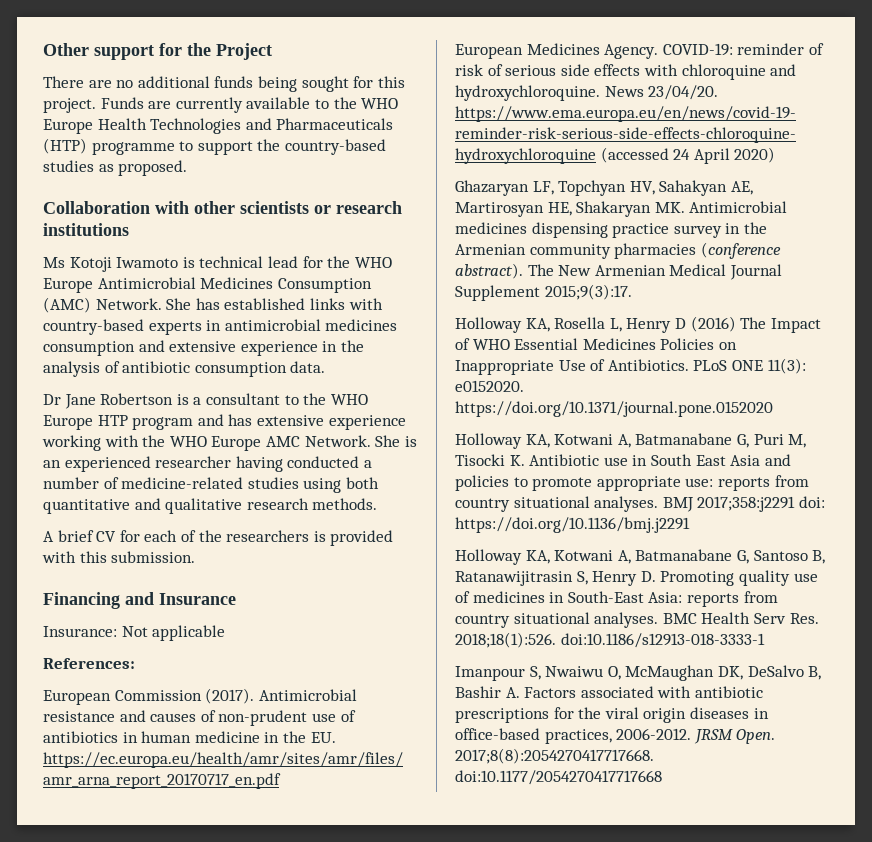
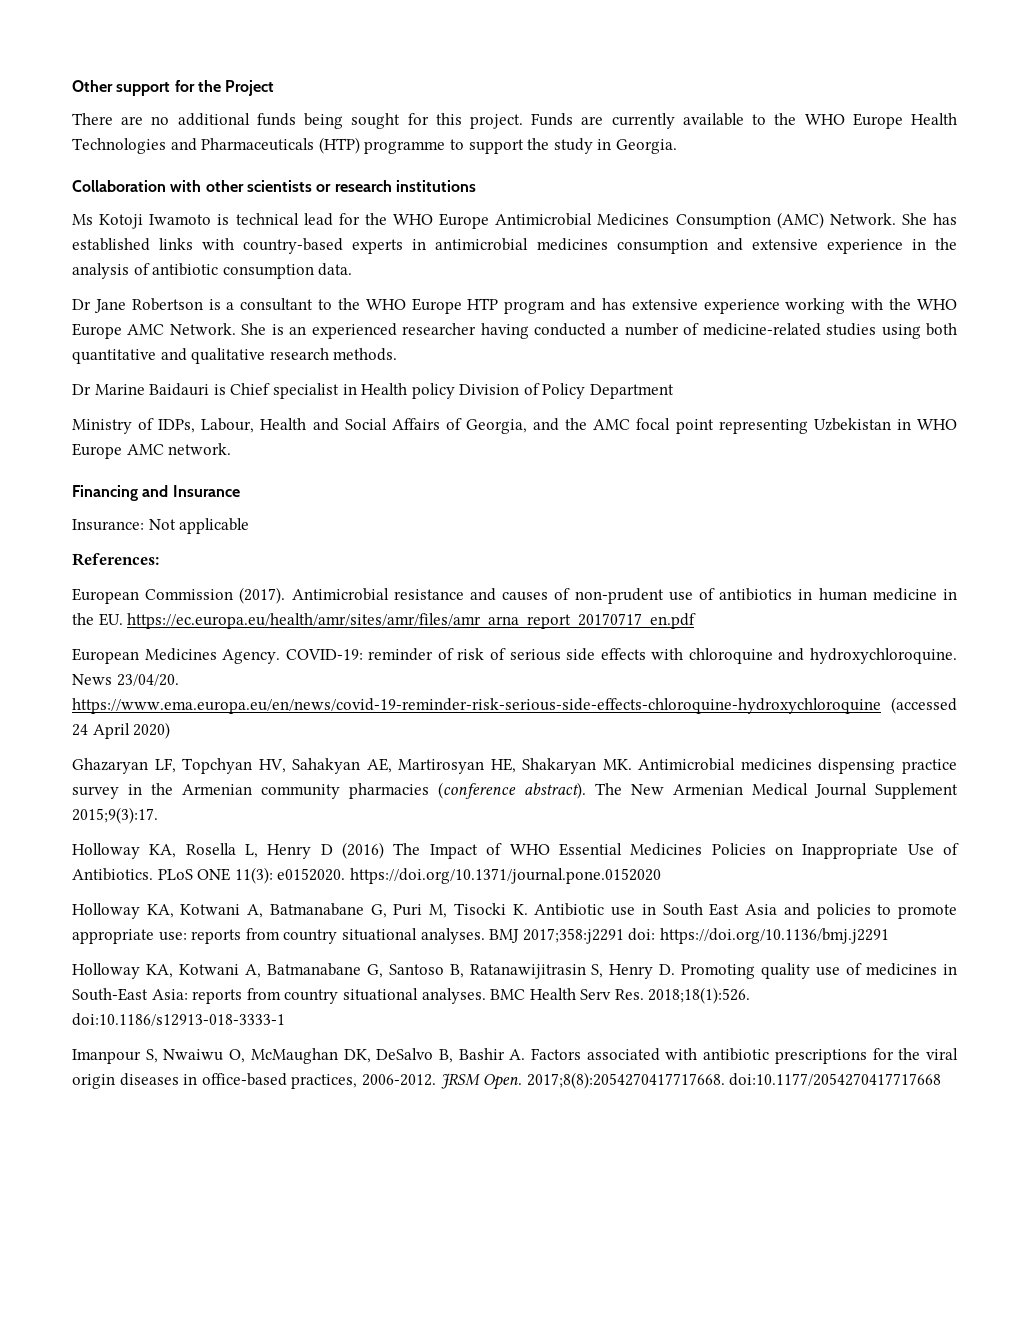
[284,139,386,155] [43,160,188,176] country-based studies as proposed. -> [553,138,677,154] study in Georgia.
[43,530,394,546] [42,551,196,563] A brief CV for each of the researchers is provided with this submission. -> [72,383,675,399] [72,418,957,434] [72,443,232,459] Dr Marine Baidauri is Chief specialist in Health policy Division of Policy Department // Ministry of IDPs, Labour, Health and Social Affairs of Georgia, and the AMC focal point representing Uzbekistan in WHO Europe AMC network.

